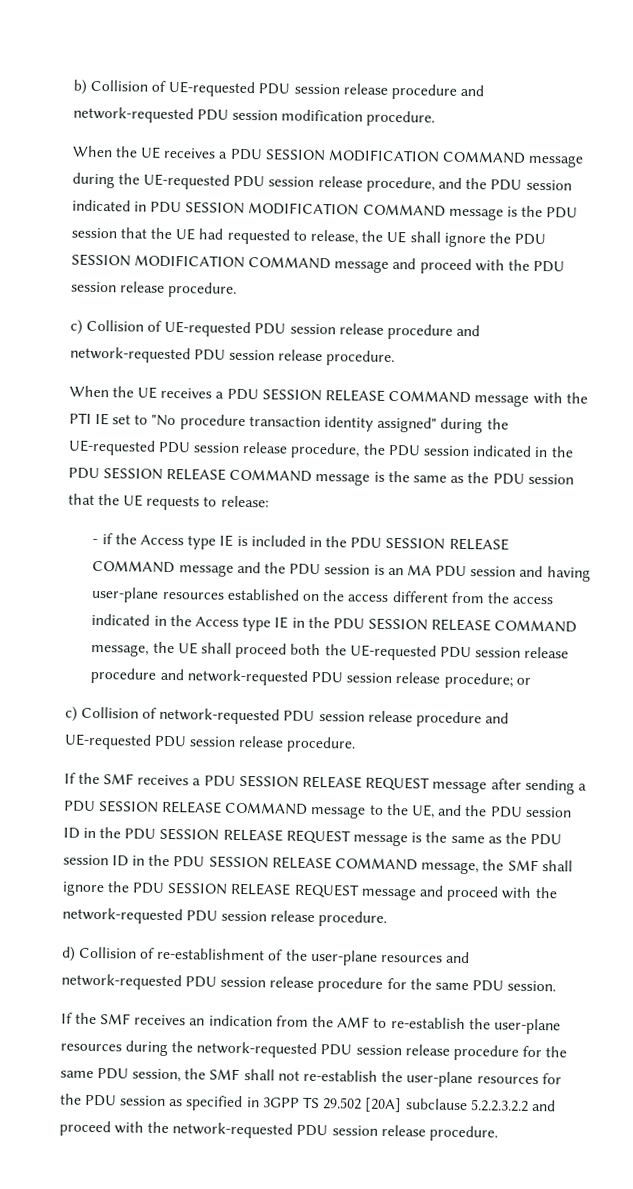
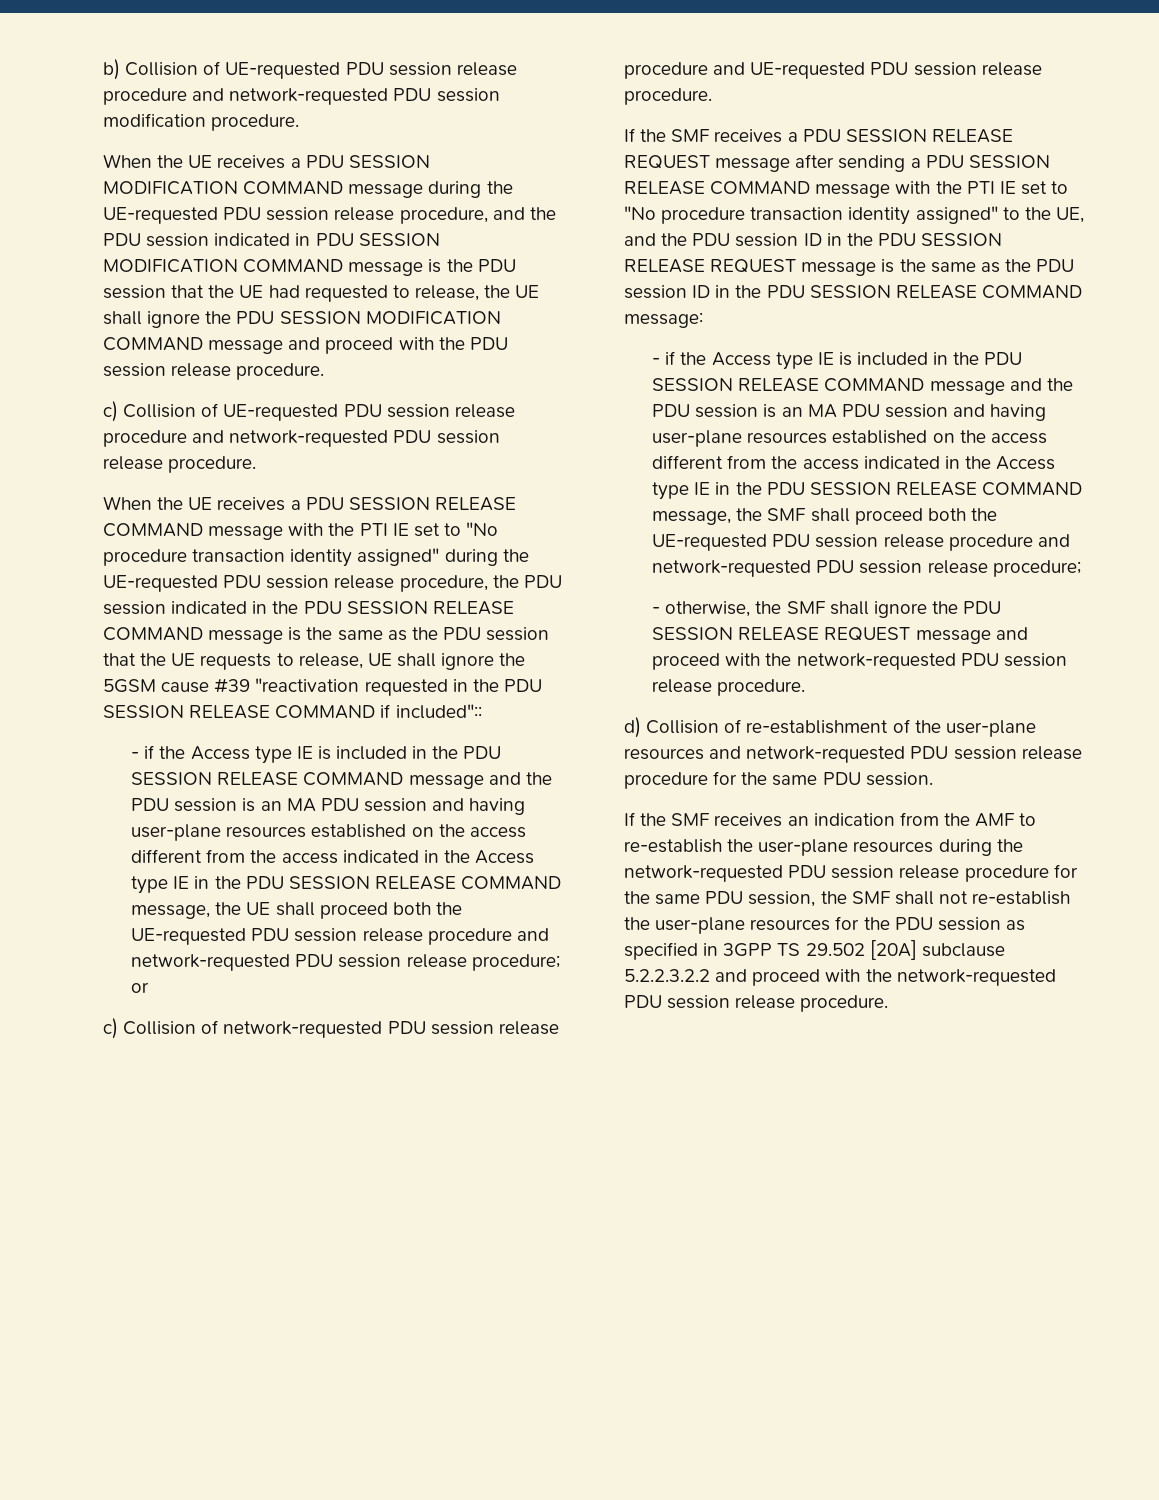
[220,495,269,508] release: -> [298,653,526,670] [103,678,542,696] [103,704,482,719] release, UE shall ignore the 5GSM cause #39 "reactivation requested in the PDU SESSION RELEASE COMMAND if included"::
(367, 812) none -> [895,181,1069,195] [624,206,998,225] with the PTI IE set to "No procedure transaction identity assigned"
[421,861,480,875] message, -> [624,312,704,328] [652,351,1023,370] [652,378,1073,395] [652,404,1047,421] [652,430,1047,447] [652,455,1056,470] [652,482,1083,500] [652,508,997,525] [652,534,1070,551] [652,560,1081,577] [652,601,751,617] message: // - if the Access type IE is included in the PDU SESSION RELEASE COMMAND message and the PDU session is an MA PDU session and having user-plane resources established on the access different from the access indicated in the Access type IE in the PDU SESSION RELEASE COMMAND message, the SMF shall proceed both the UE-requested PDU session release procedure and network-requested PDU session release procedure; // - otherwise,

